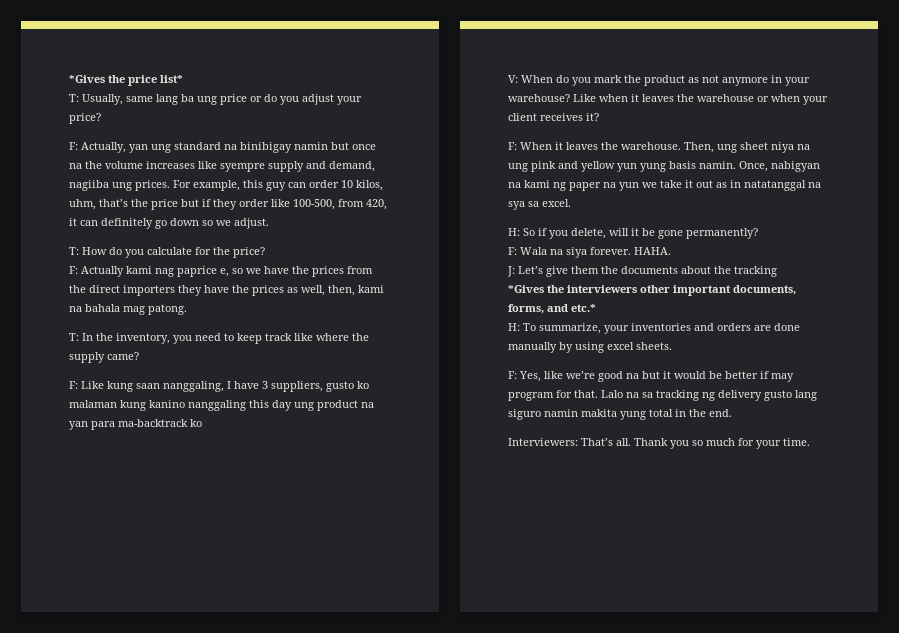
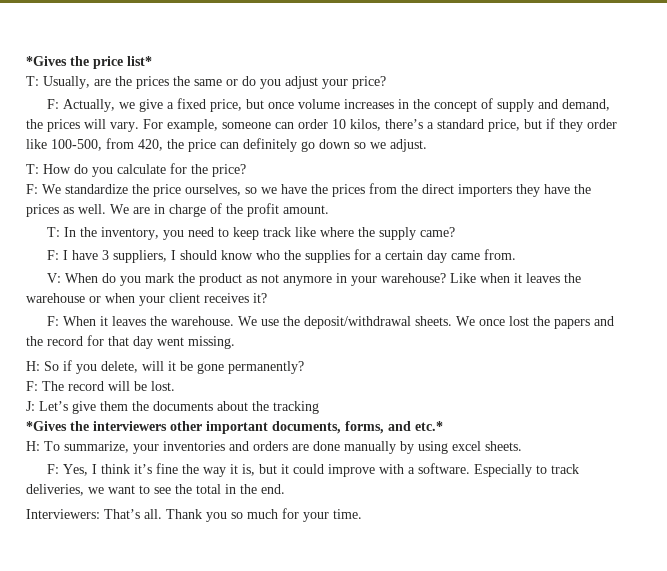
[126,94,247,105] same lang ba ung price -> [94,76,222,89] are the prices the same
[129,142,376,153] [69,161,375,172] [69,180,383,191] [69,199,178,210] yan ung standard na binibigay namin but once na the volume increases like syempre supply and demand, nagiiba ung prices. For example, this guy can order 10 kilos, uhm, that’s the price -> [118,98,610,112] [26,119,520,132] we give a fixed price, but once volume increases in the concept of supply and demand, the prices will vary. For example, someone can order 10 kilos, there’s a standard price,
[69,218,77,226] it -> [167,139,216,152] the price
[81,266,229,277] Actually kami nag paprice e, -> [42,184,241,197] We standardize the price ourselves,
[301,285,384,296] [69,304,187,315] well, then, kami na bahala mag patong. -> [78,203,329,217] well. We are in charge of the profit amount.
[81,381,369,392] [69,400,374,411] [69,419,202,430] Like kung saan nanggaling, I have 3 suppliers, gusto ko malaman kung kanino nanggaling this day ung product na yan para ma-backtrack ko -> [62,249,516,263] I have 3 suppliers, I should know who the supplies for a certain day came from.
[684,142,810,153] [508,161,820,172] [508,180,821,191] [508,199,571,210] Then, ung sheet niya na ung pink and yellow yun yung basis namin. Once, nabigyan na kami ng paper na yun we take it out as in natatanggal na sya sa excel. -> [237,316,614,329] [26,335,235,349] We use the deposit/withdrawal sheets. We once lost the papers and the record for that day went missing.
[520,247,671,258] Wala na siya forever. HAHA. -> [42,381,175,391] The record will be lost.
[544,371,794,382] [508,390,817,401] [508,409,646,420] like we’re good na but it would be better if may program for that. Lalo na sa tracking ng delivery gusto lang siguro namin makita yung -> [91,463,579,477] [26,484,192,496] I think it’s fine the way it is, but it could improve with a software. Especially to track deliveries, we want to see the

